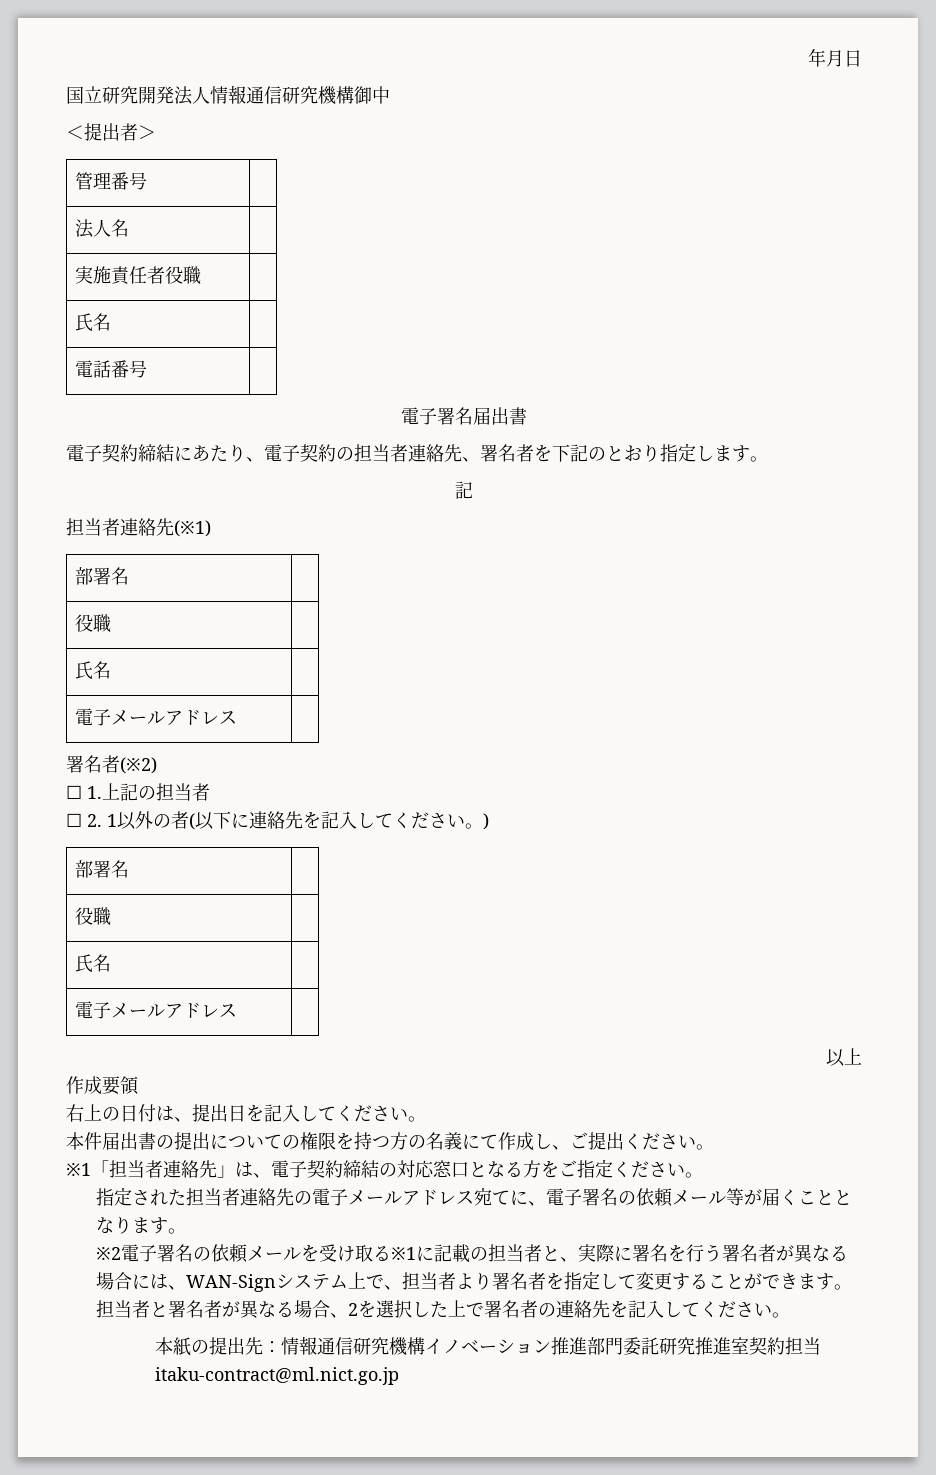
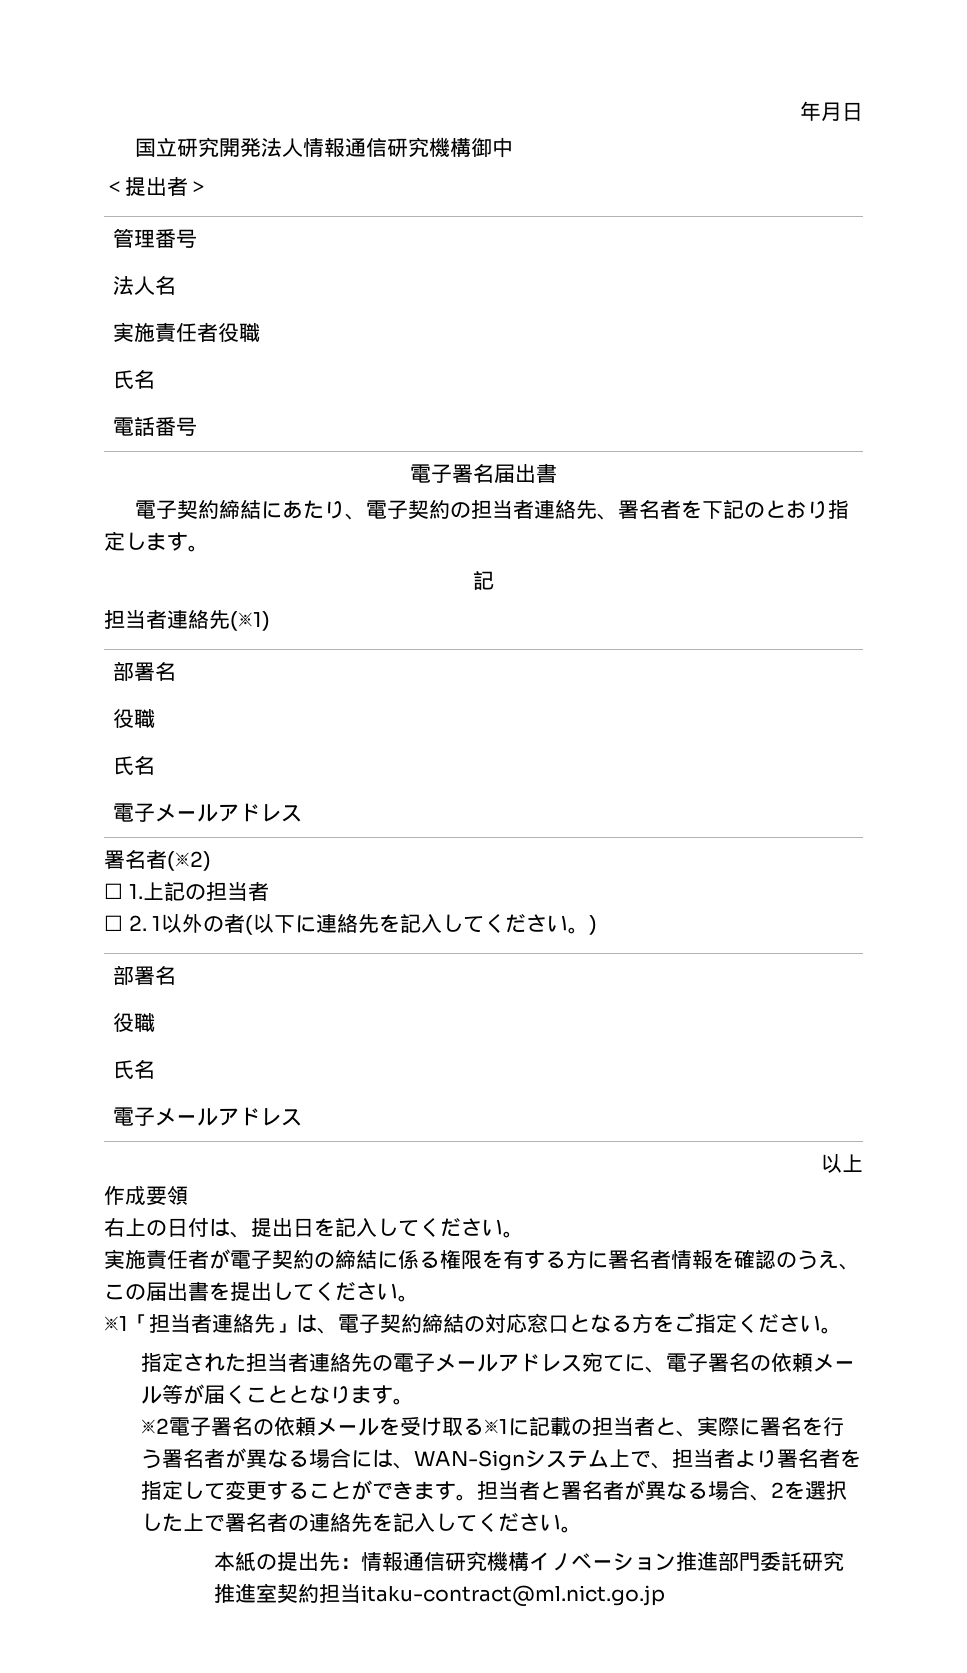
[66,1132,624,1150] 本件届出書の提出についての権限を持つ方の名義にて作成し、ご提出 -> [104,1249,860,1270] [104,1281,314,1301] 実施責任者が電子契約の締結に係る権限を有する方に署名者情報を確認のうえ、この届出書を提出して

